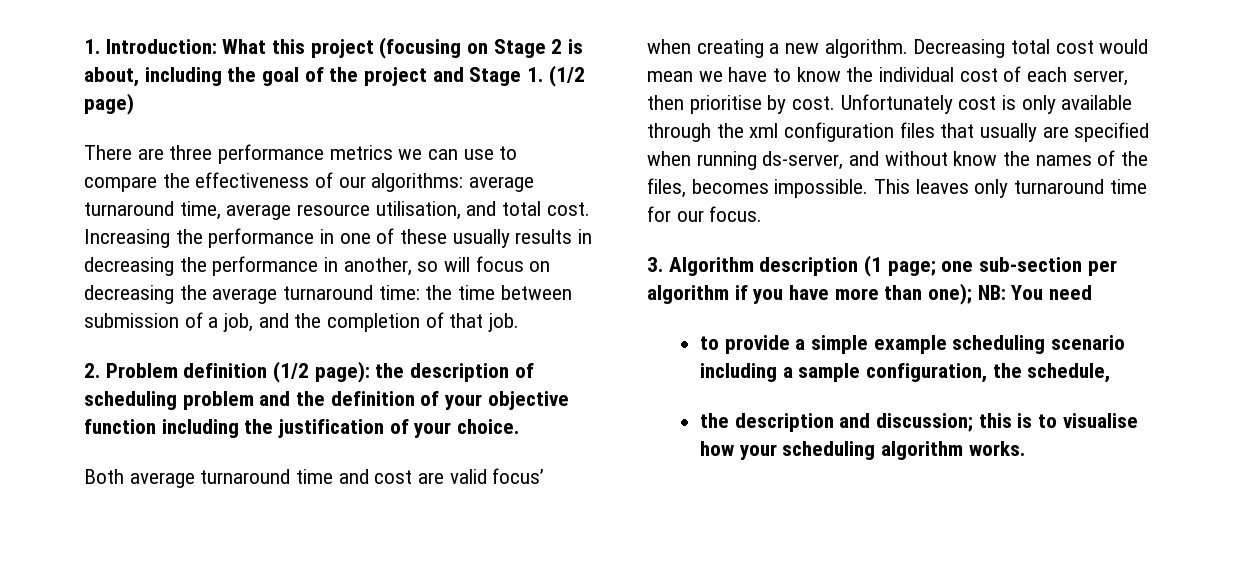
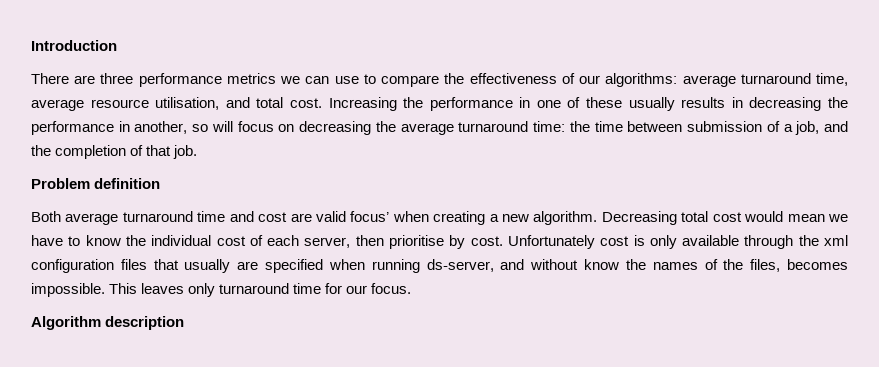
[84,37,584,59] [84,65,585,87] [84,93,134,115] 1. Introduction: What this project (focusing on Stage 2 is about, including the goal of the project and Stage 1. (1/2 page) -> [31,40,117,51] Introduction
[84,363,100,378] 2. -> (198, 152) none
[273,361,534,383] [84,391,569,410] [84,419,520,438] (1/2 page): the description of scheduling problem and the definition of your objective function including the justification of your choice. -> (161, 183) none
[647,257,663,272] 3. -> (412, 288) none
[864,255,1117,277] [647,283,1093,305] [700,335,1126,354] [700,363,1111,383] [700,413,1138,432] [700,441,1025,460] (1 page; one sub-section per algorithm if you have more than one); NB: You need // to provide a simple example scheduling scenario including a sample configuration, the schedule, // the description and discussion; this is to visualise how your scheduling algorithm works. -> (185, 323) none

